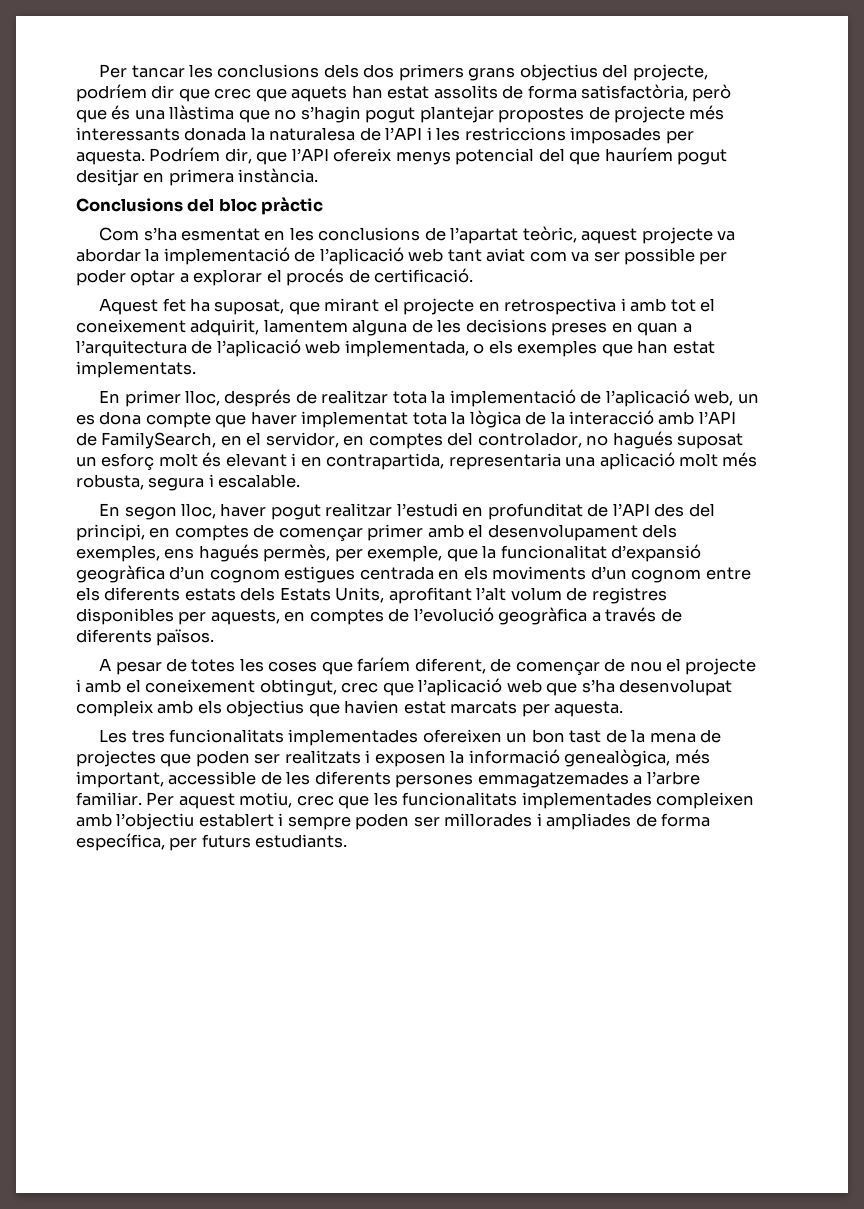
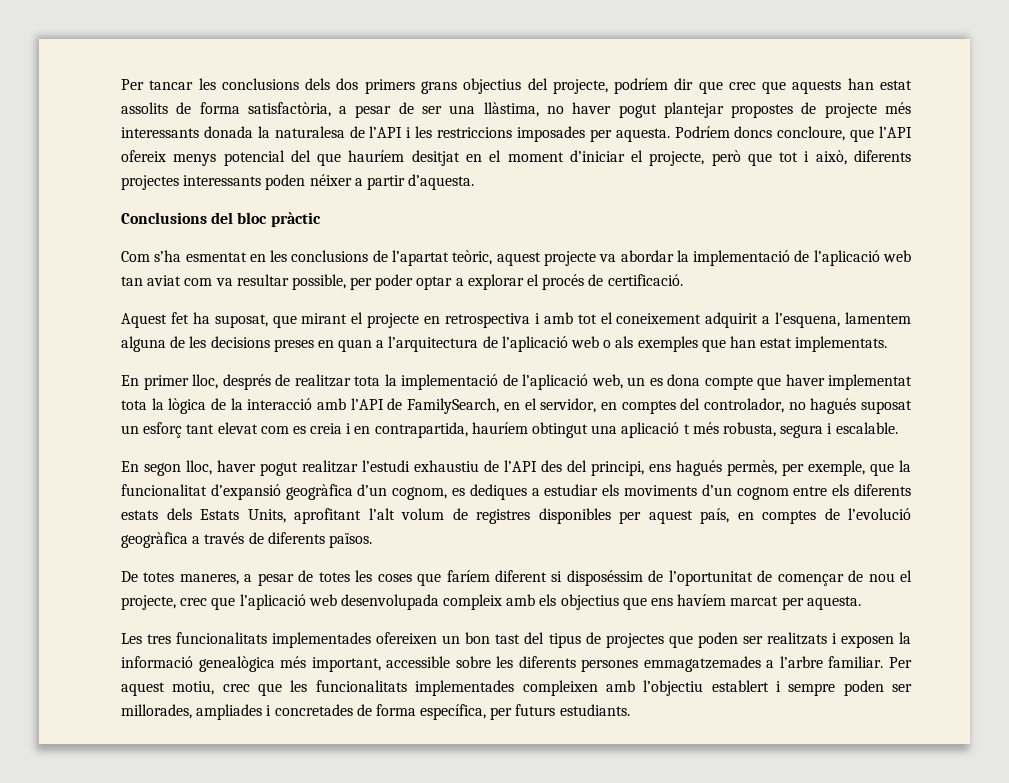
[291,86,348,102] aquets -> [792,80,842,94] aquests
[692,84,732,102] [76,105,361,123] però que és una llàstima que no s’hagin -> [339,102,612,118] a pesar de ser una llàstima, no haver
[224,148,252,164] dir, -> [734,126,846,141] doncs concloure,
[677,149,728,165] [76,168,319,186] pogut desitjar en primera instància. -> [411,150,912,166] [121,174,475,190] desitjat en el moment d’iniciar el projecte, però que tot i això, diferents projectes interessants poden néixer a partir d’aquesta.
[447,249,482,262] tant -> [121,276,143,286] tan
[593,248,696,265] ser possible -> [236,274,346,290] resultar possible,
[190,319,260,336] adquirit, -> [705,312,841,328] adquirit a l’esquena,
[344,340,513,357] implementada, o els -> [603,336,634,348] o als
[158,452,287,467] molt és elevant -> [186,422,343,434] tant elevat com es creia
[448,453,561,470] representaria -> [471,422,589,438] hauríem obtingut
[679,453,719,467] molt -> [683,424,690,434] t
[462,503,583,520] en profunditat -> [414,460,479,472] exhaustiu
[149,524,678,541] [76,545,160,562] en comptes de començar primer amb el desenvolupament dels exemples, -> (644, 468) none
[209,566,460,583] cognom estigues centrada en -> [392,484,599,500] cognom, es dediques a estudiar
[210,609,280,625] aquests, -> [648,508,729,524] aquest país,
[99,658,112,671] A -> [121,571,253,585] De totes maneres, a
[414,658,486,674] diferent, -> [494,570,753,586] diferent si disposéssim de l’oportunitat
[685,658,757,675] [76,679,337,696] projecte i amb el coneixement obtingut, -> [121,595,176,610] projecte,
[546,679,733,696] que s’ha desenvolupat -> [340,594,439,610] desenvolupada
[344,700,518,714] havien estat marcats -> [651,594,779,606] ens havíem marcat
[605,729,696,743] de la mena -> [524,632,581,648] del tipus
[564,749,671,767] genealògica, -> [198,656,275,672] genealògica
[260,771,282,785] de -> [455,656,491,668] sobre
[444,813,632,830] millorades i ampliades -> [121,704,353,720] millorades, ampliades i concretades

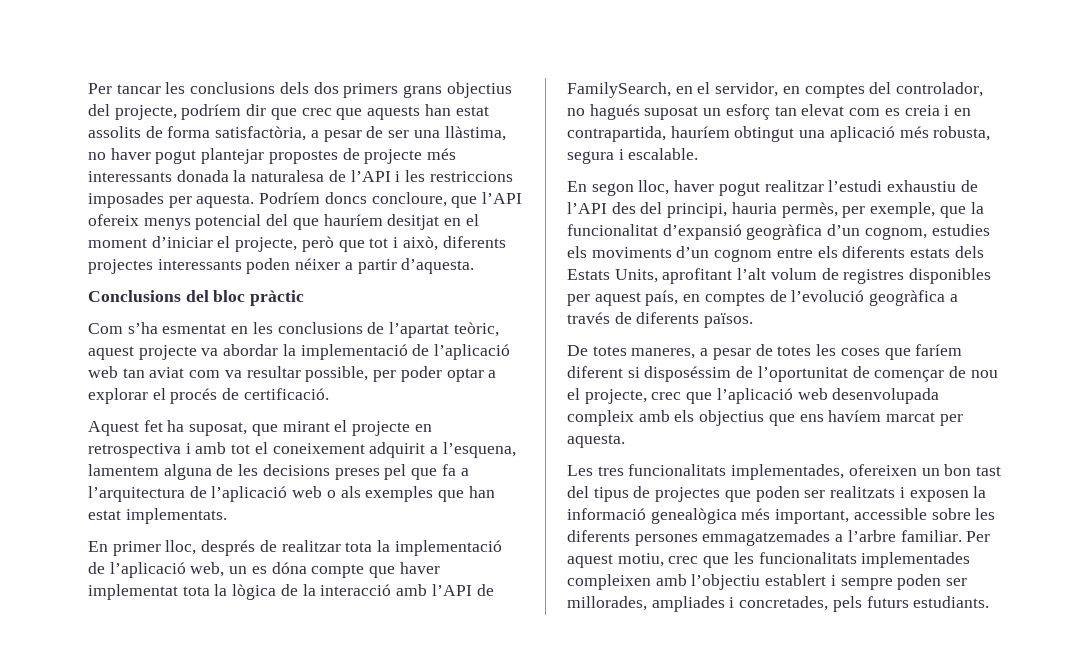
[317,339,373,352] en quan -> [384,464,456,480] pel que fa
[667,374,700,386] dona -> [271,562,307,574] dóna
[186,424,215,434] tant -> [774,106,797,116] tan
[683,424,690,434] t -> (895, 134) none
[649,460,722,476] ens hagués -> [731,202,777,214] hauria
[452,484,599,500] es dediques a estudiar -> [931,224,990,236] estudies
[272,632,372,648] implementades -> [731,464,845,480] implementades,
[274,704,513,720] concretades de forma específica, per -> [739,596,862,612] concretades, pels

